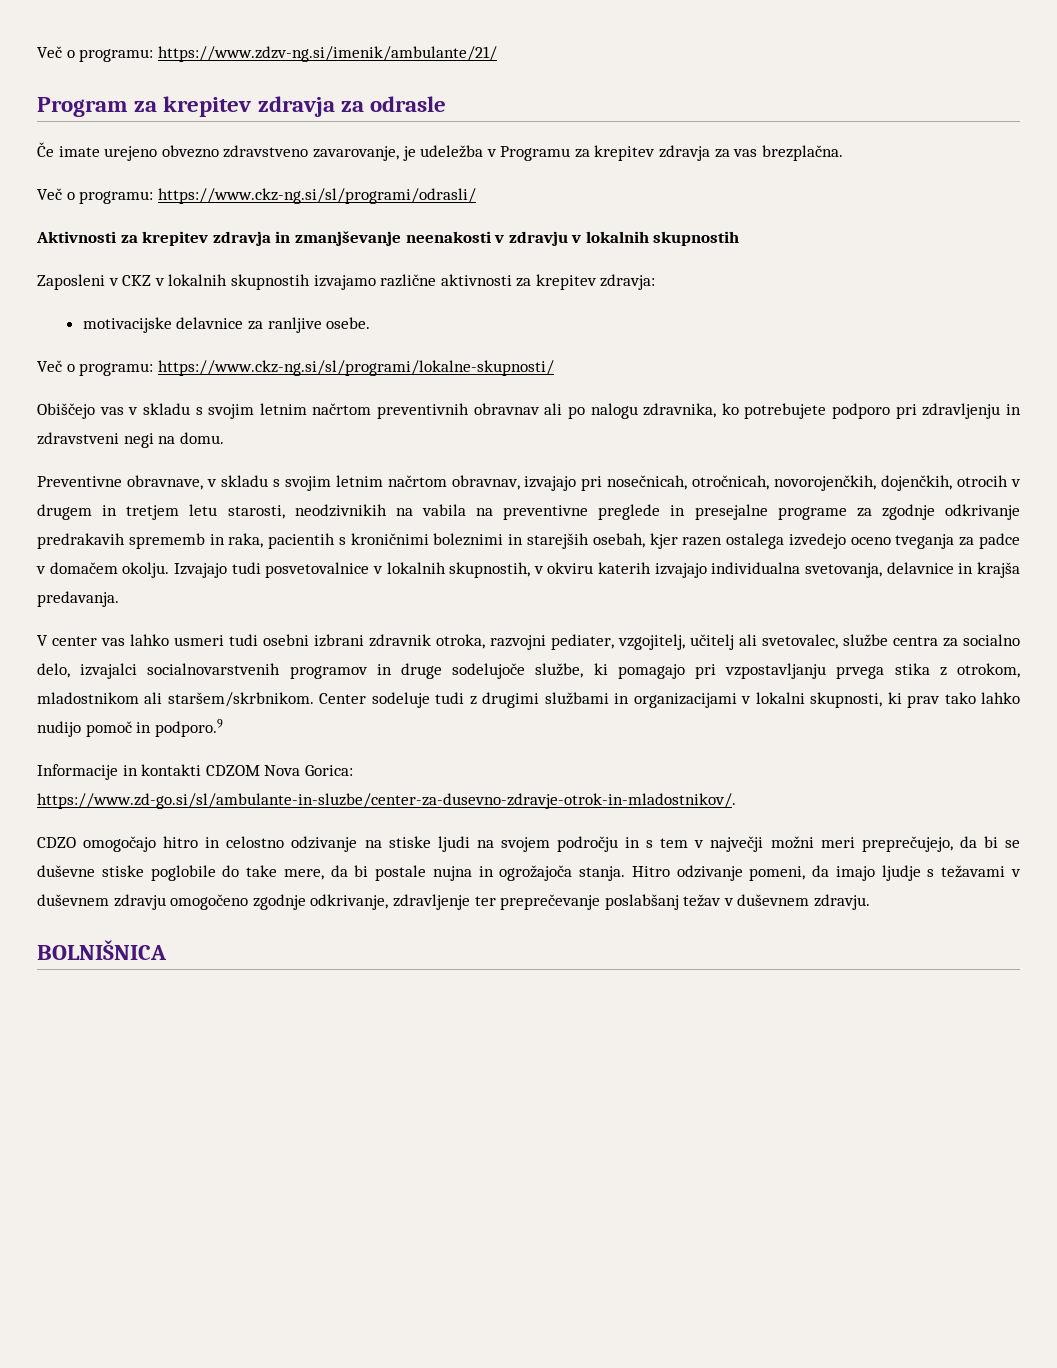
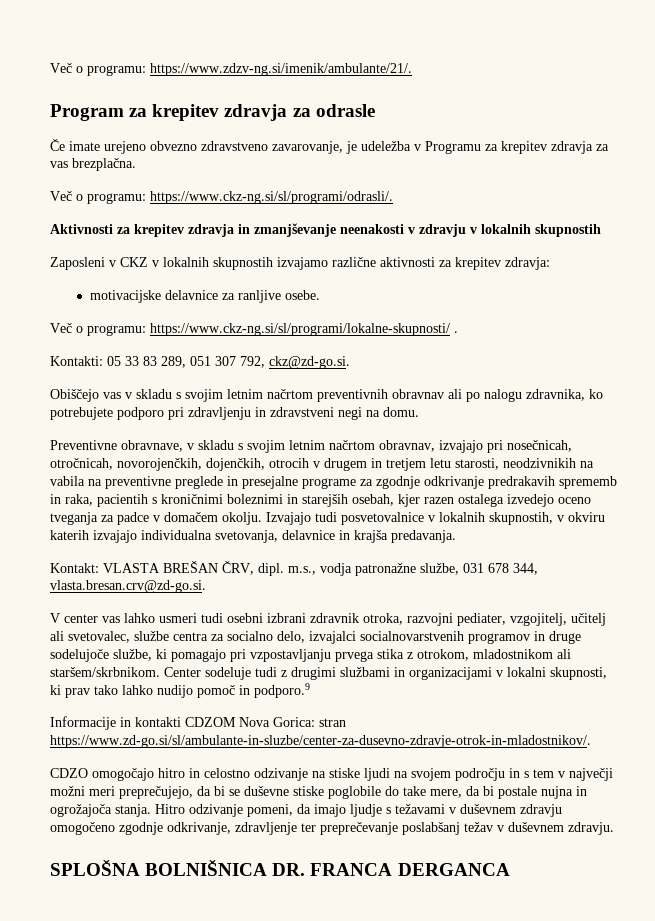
[37,46,497,62] Več o programu: https://www.zdzv-ng.si/imenik/ambulante/21/ -> [50,63,412,76] Več o programu: https://www.zdzv-ng.si/imenik/ambulante/21/.
[157,188,476,204] https://www.ckz-ng.si/sl/programi/odrasli/ -> [150,191,393,204] https://www.ckz-ng.si/sl/programi/odrasli/.
(554, 368) none -> [454,331,458,333] [50,356,350,369] . // Kontakti: 05 33 83 289, 051 307 792, ckz@zd-go.si.
(119, 599) none -> [50,561,538,576] [50,580,206,593] // Kontakt: VLASTA BREŠAN ČRV, dipl. m.s., vodja patronažne službe, 031 678 344, vlasta.bresan.crv@zd-go.si.
(353, 770) none -> [319,718,346,727] stran
[37,940,167,960] BOLNIŠNICA -> [50,860,510,876] SPLOŠNA BOLNIŠNICA DR. FRANCA DERGANCA

